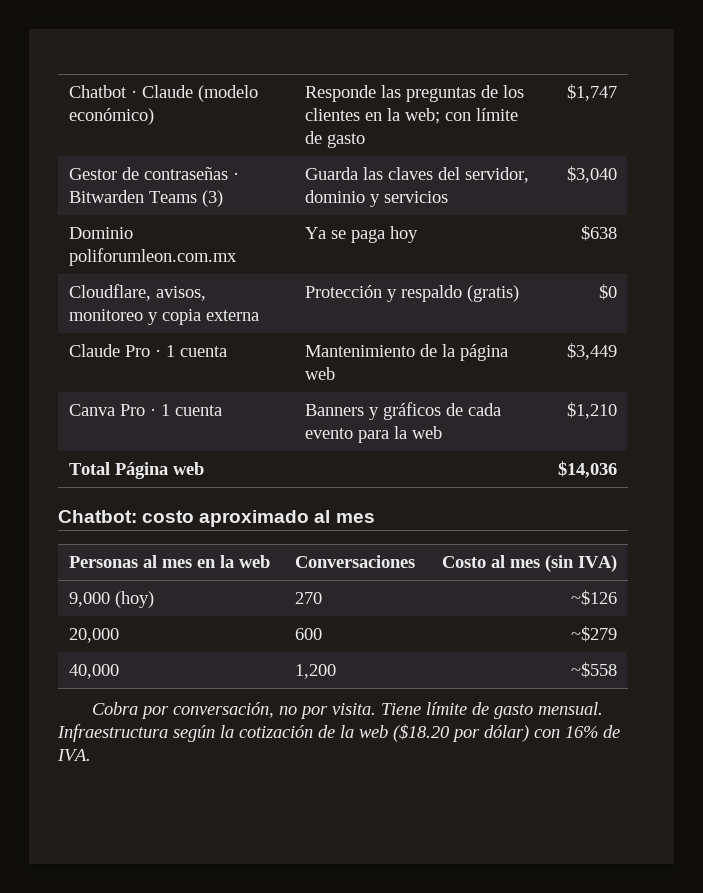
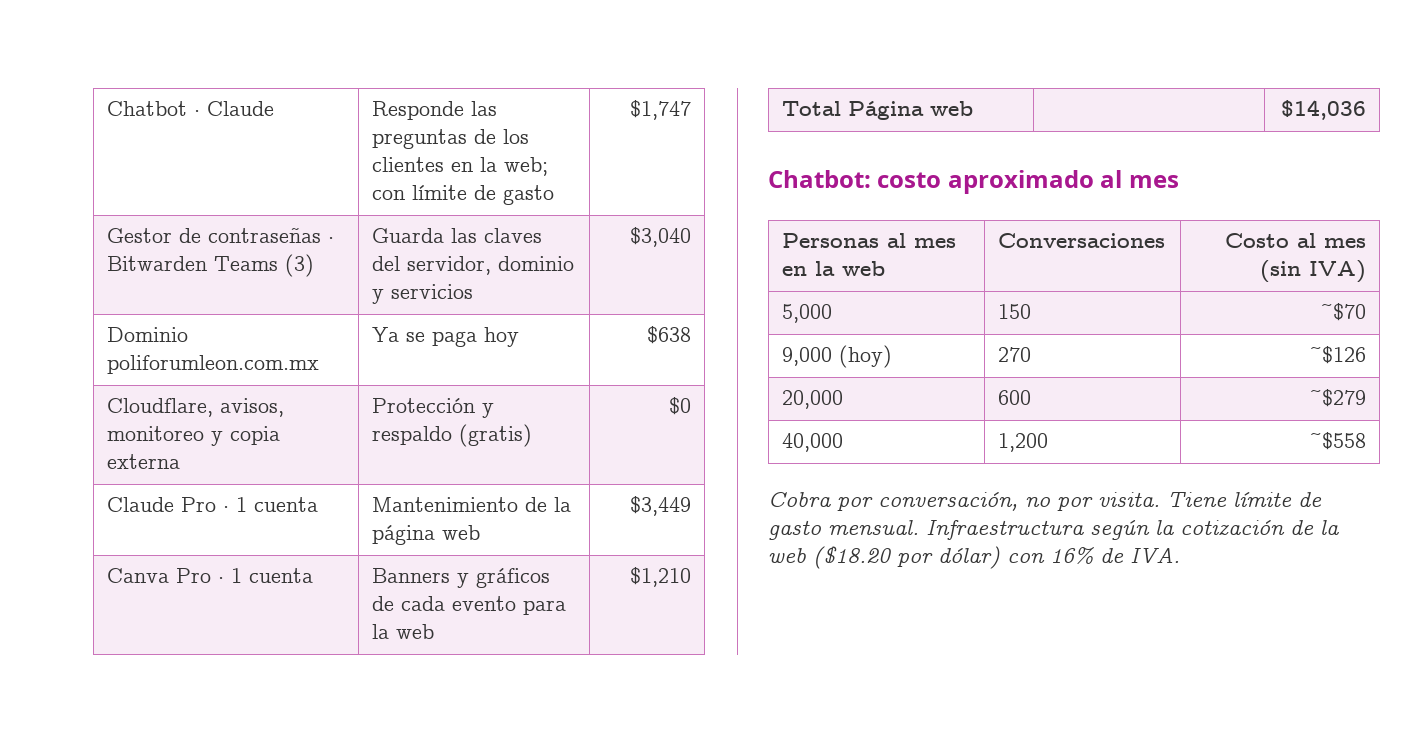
[198,85,259,102] [69,108,155,125] (modelo económico) -> (275, 108) none
(617, 563) none -> [782,304,833,323] [998,304,1032,319] [1319,303,1366,321] // 5,000 | 150 | ~$70

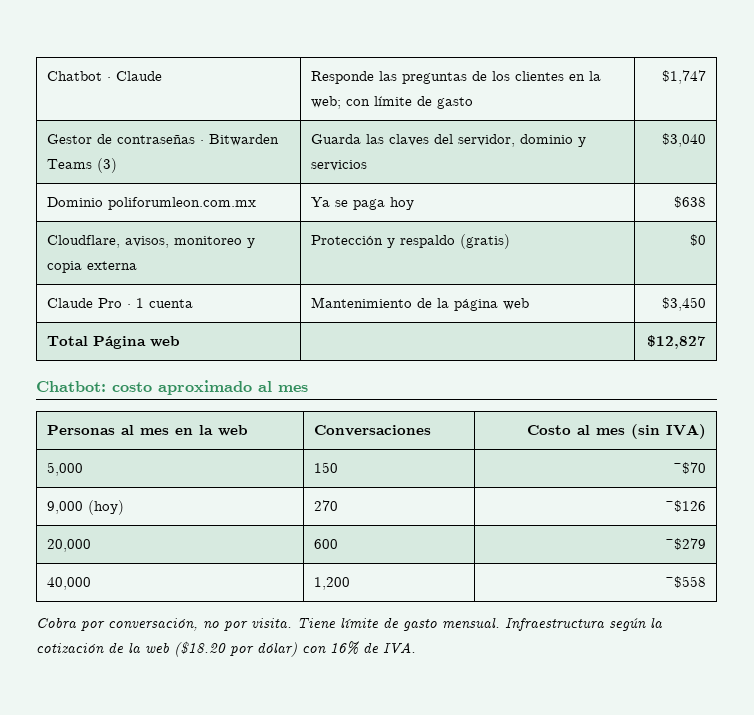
[629,496,691,516] [107,568,314,583] [372,568,551,588] [372,596,567,615] [372,624,435,639] [629,567,691,587] $3,449 // Canva Pro · 1 cuenta | Banners y gráficos de cada evento para la web | $1,210 -> [662,297,707,311] $3,450
[1280,100,1366,120] $14,036 -> [647,335,707,349] $12,827

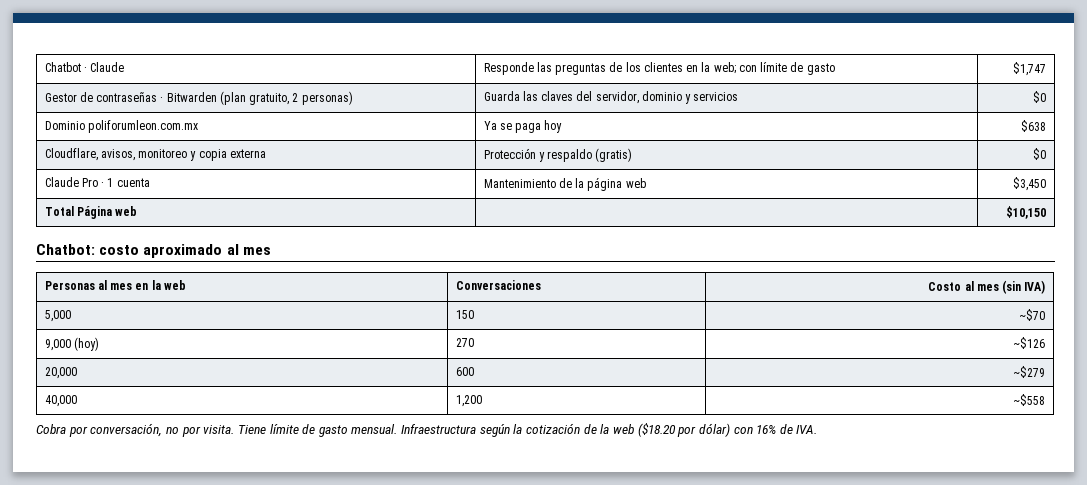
[46,158,117,173] Teams (3) -> [219,91,353,105] (plan gratuito, 2 personas)
[662,133,707,147] $3,040 -> [1033,91,1047,103] $0
[647,335,707,349] $12,827 -> [1006,206,1047,219] $10,150

